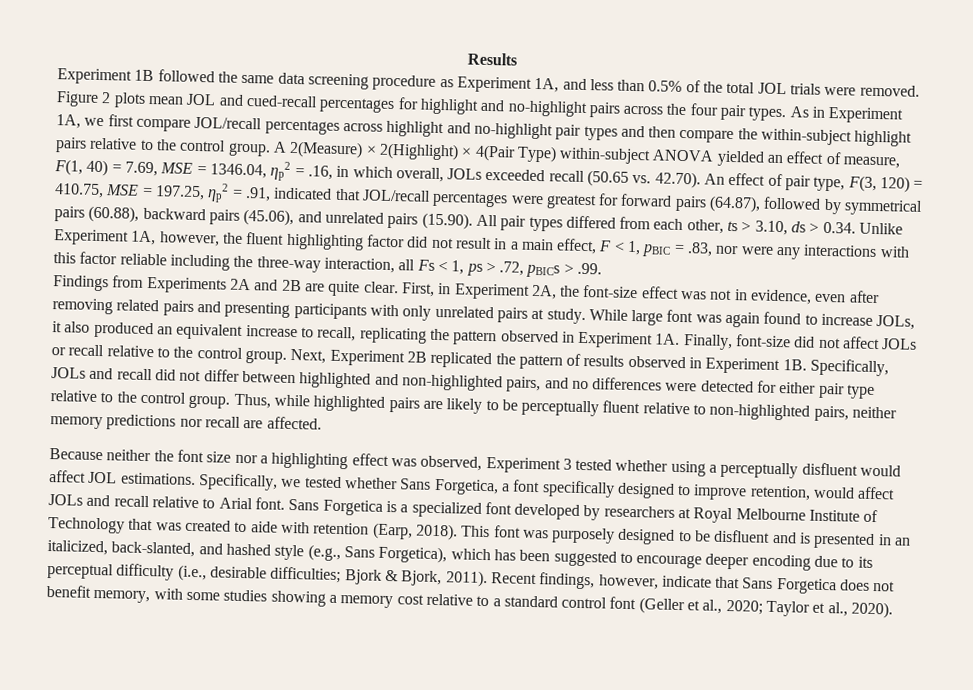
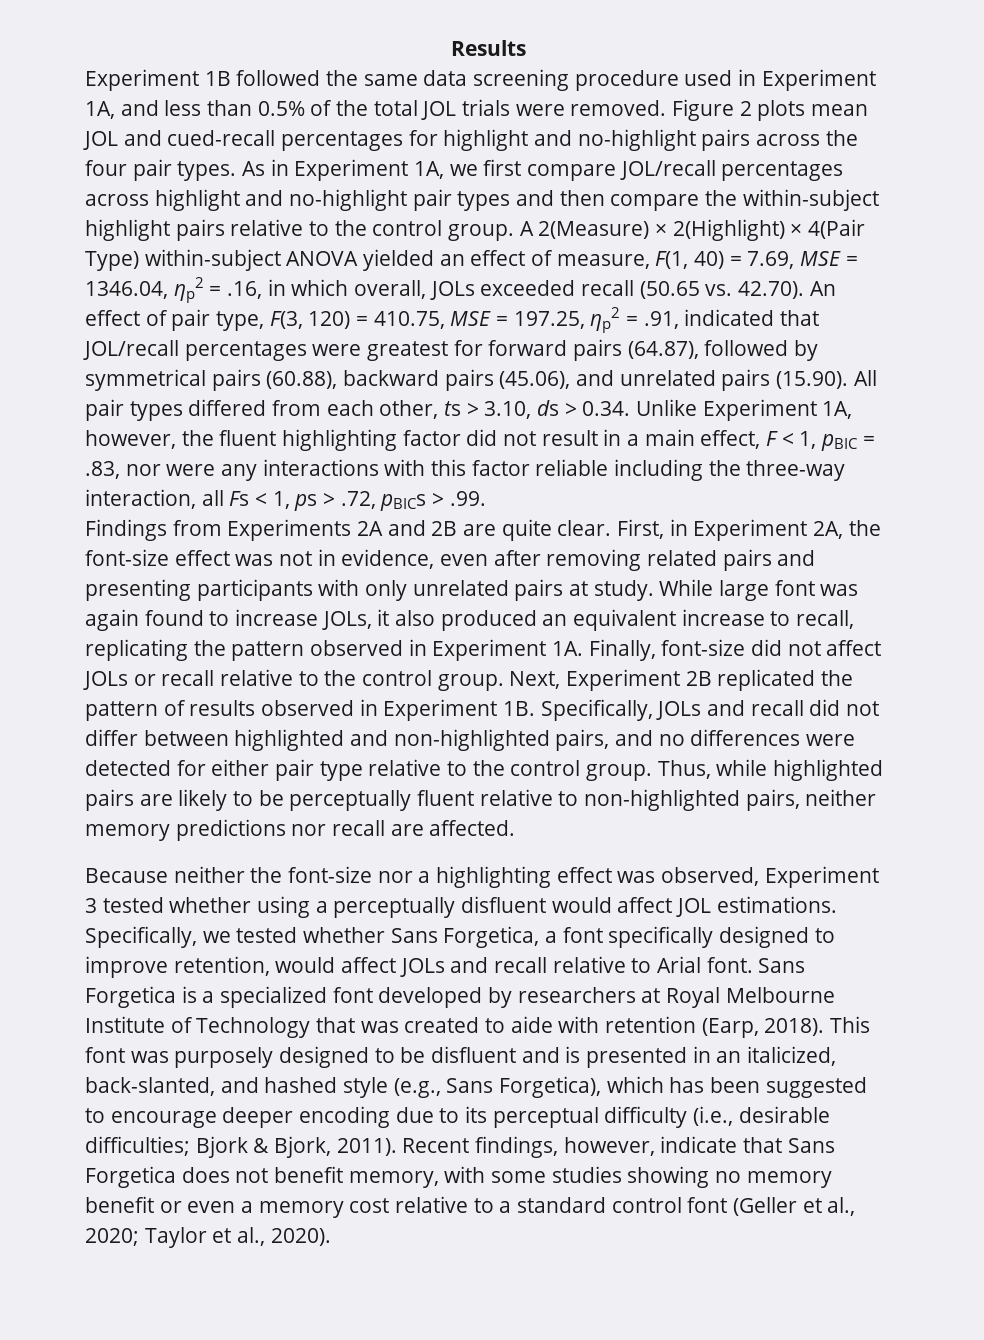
[439,78,454,88] as -> [684,69,757,86] used in
[176,449,232,463] font size -> [288,866,373,883] font-size
(326, 598) none -> [715,1171,832,1188] [85,1196,236,1213] no memory benefit or even

